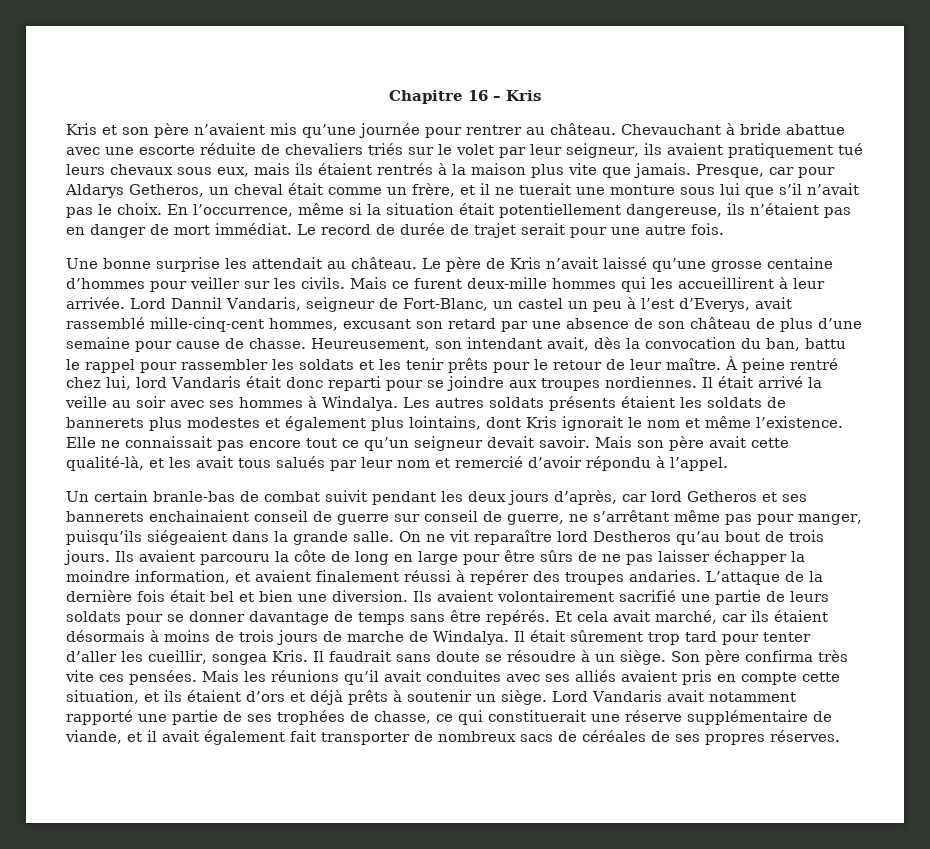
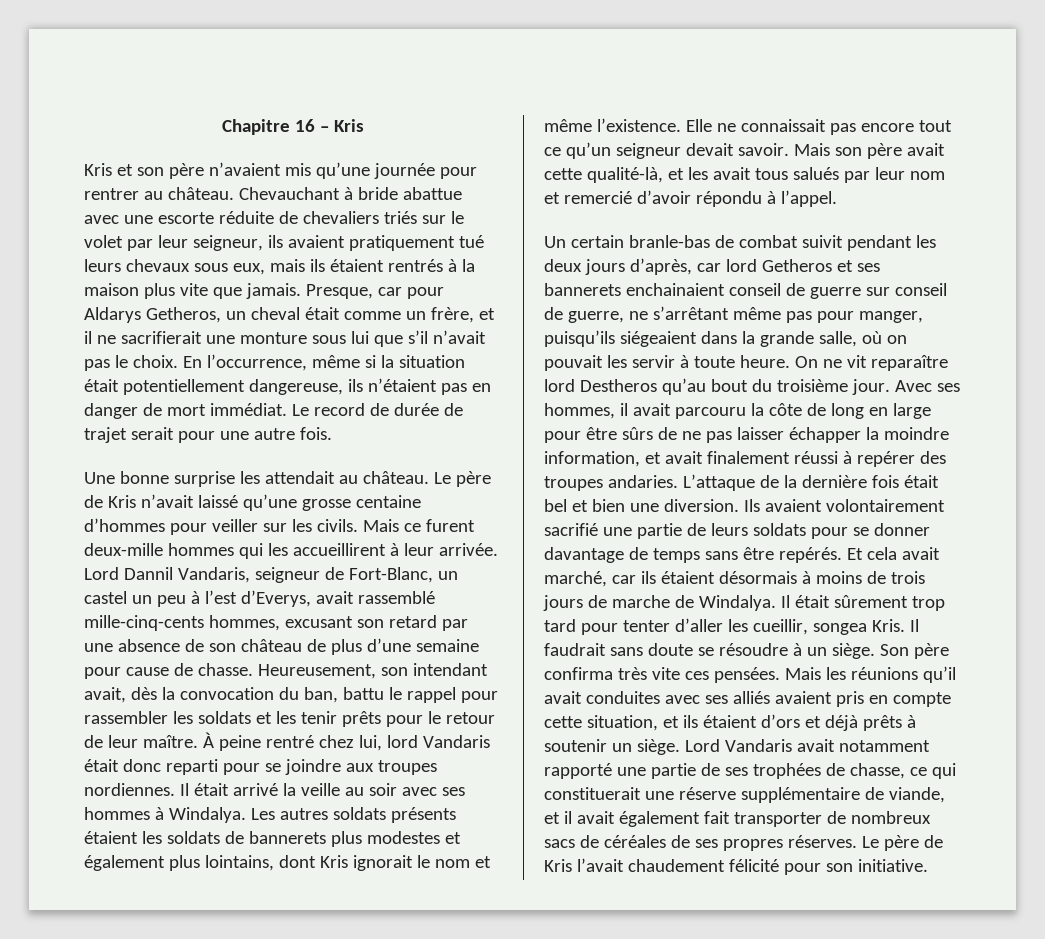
[519,183,571,195] tuerait -> [120,331,202,344] sacrifierait
[150,317,264,332] mille-cinq-cent -> [84,615,204,631] mille-cinq-cents
[353,531,394,542] salle. -> [818,331,907,347] [544,355,790,371] salle, où on pouvait les servir à toute heure.
[765,530,824,542] [64,550,195,565] de trois jours. Ils avaient -> [751,379,960,395] [544,403,671,419] du troisième jour. Avec ses hommes, il avait
[255,570,311,582] avaient -> [664,451,703,464] avait
(840, 736) none -> [861,835,943,851] [544,858,928,875] Le père de Kris l’avait chaudement félicité pour son initiative.

